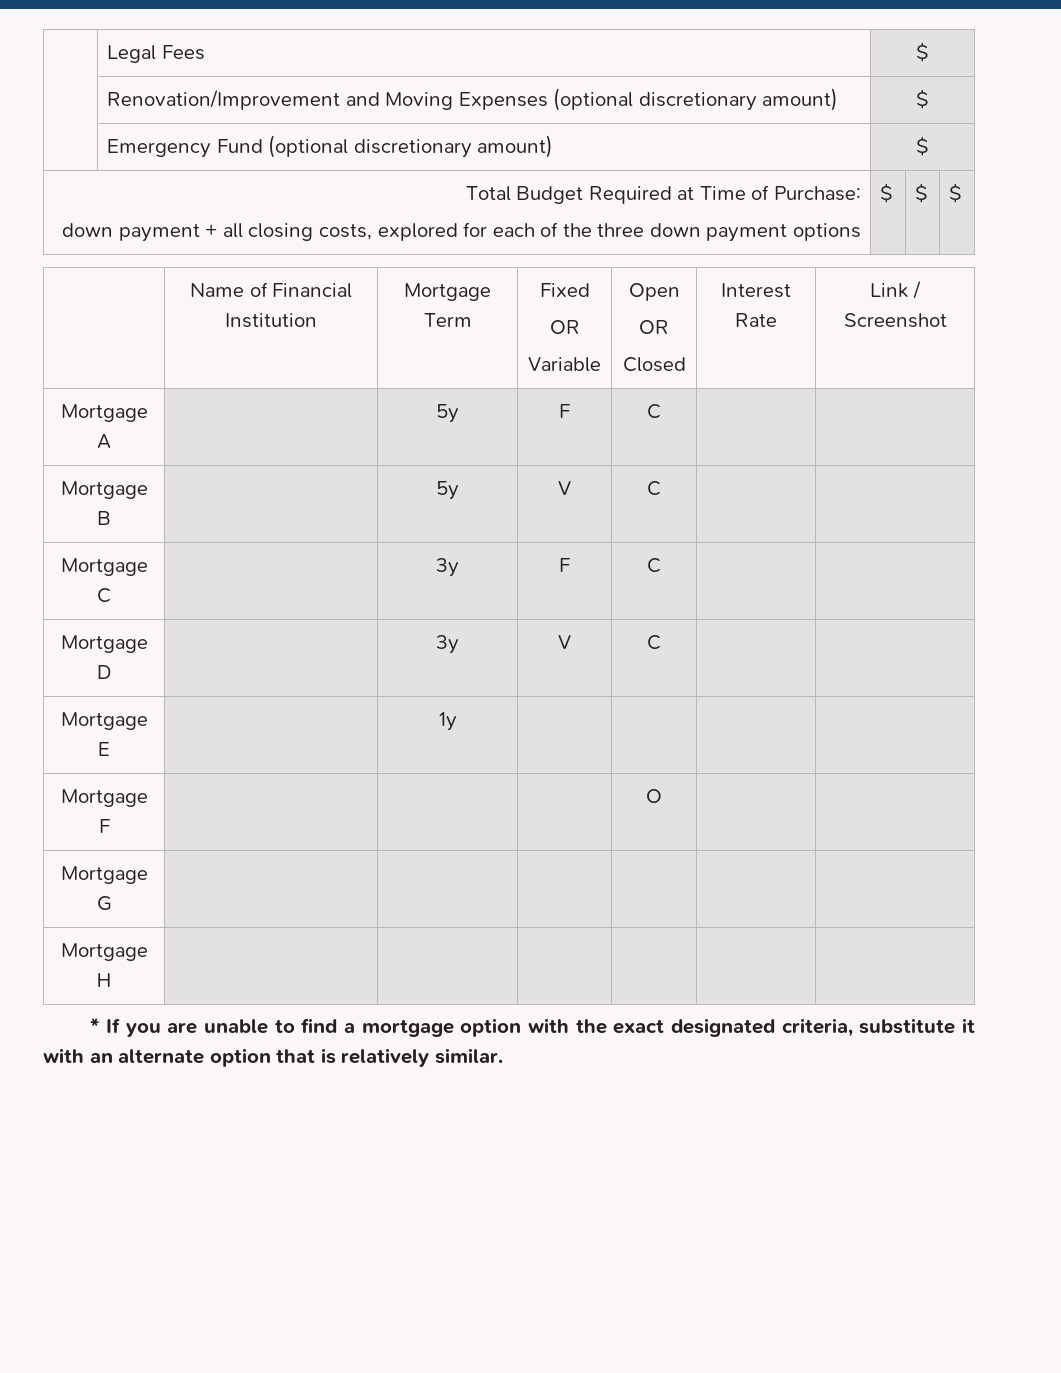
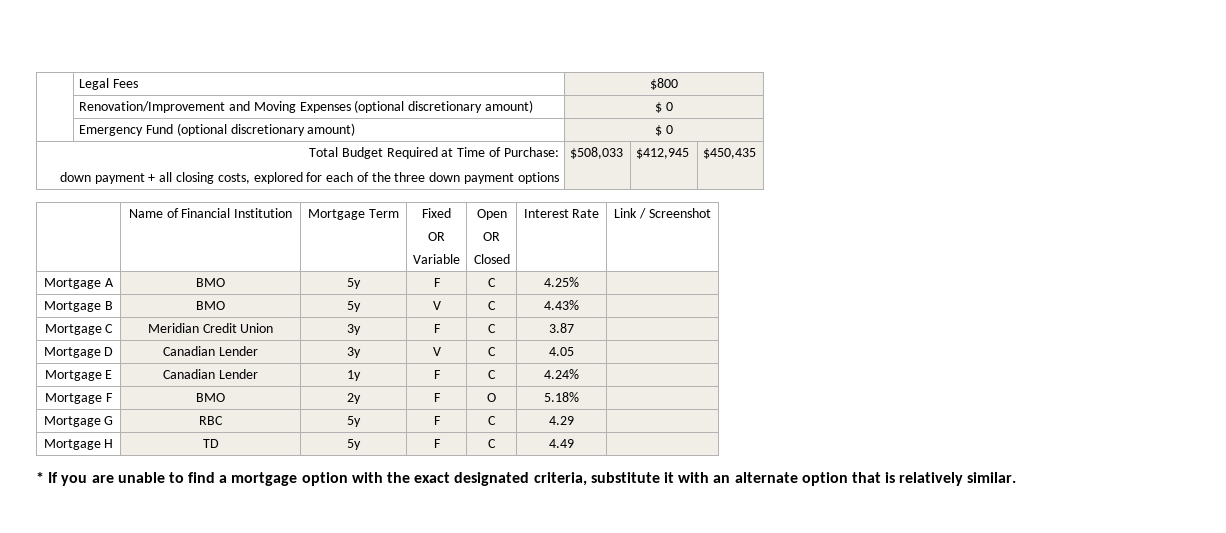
[916,42,929,62] $ -> [650,78,678,90] $800
(929, 99) none -> [665,102,673,111] 0
(929, 146) none -> [665,125,673,134] 0
[880,183,894,203] [915,183,929,203] [949,183,963,203] $ | $ | $ -> [570,147,624,159] [636,148,690,159] [703,148,757,159] $508,033 | $412,945 | $450,435
[436,404,459,423] [559,404,570,418] [647,404,661,419] | 5y | F | C | -> [196,278,225,287] [347,278,361,289] [433,278,441,287] [488,278,496,287] [544,277,579,287] BMO | 5y | F | C | 4.25%
(111, 518) none -> [196,301,225,310] BMO
(661, 488) none -> [544,300,579,310] 4.43%
(111, 595) none -> [147,323,274,333] Meridian Credit Union
(661, 565) none -> [549,323,574,333] 3.87
(111, 672) none -> [163,346,258,356] Canadian Lender
(661, 642) none -> [549,347,574,356] 4.05
(110, 749) none -> [163,369,258,379] Canadian Lender
(457, 721) | | -> [433,370,441,379] [488,370,496,379] [544,369,579,379] F | C | 4.24%
(110, 826) | | -> [196,393,225,402] [347,393,361,404] [433,393,441,402] BMO | 2y | F
(662, 796) none -> [544,392,579,402] 5.18%
[60,943,148,961] [97,973,111,987] | | | | | // Mortgage H | | | | | -> [199,416,223,425] [347,416,361,427] [433,416,441,425] [488,416,496,425] [549,416,574,425] [43,439,114,450] [202,439,219,448] [347,439,361,450] [433,439,441,448] [488,439,496,448] [549,439,574,448] RBC | 5y | F | C | 4.29 | // Mortgage H | TD | 5y | F | C | 4.49

